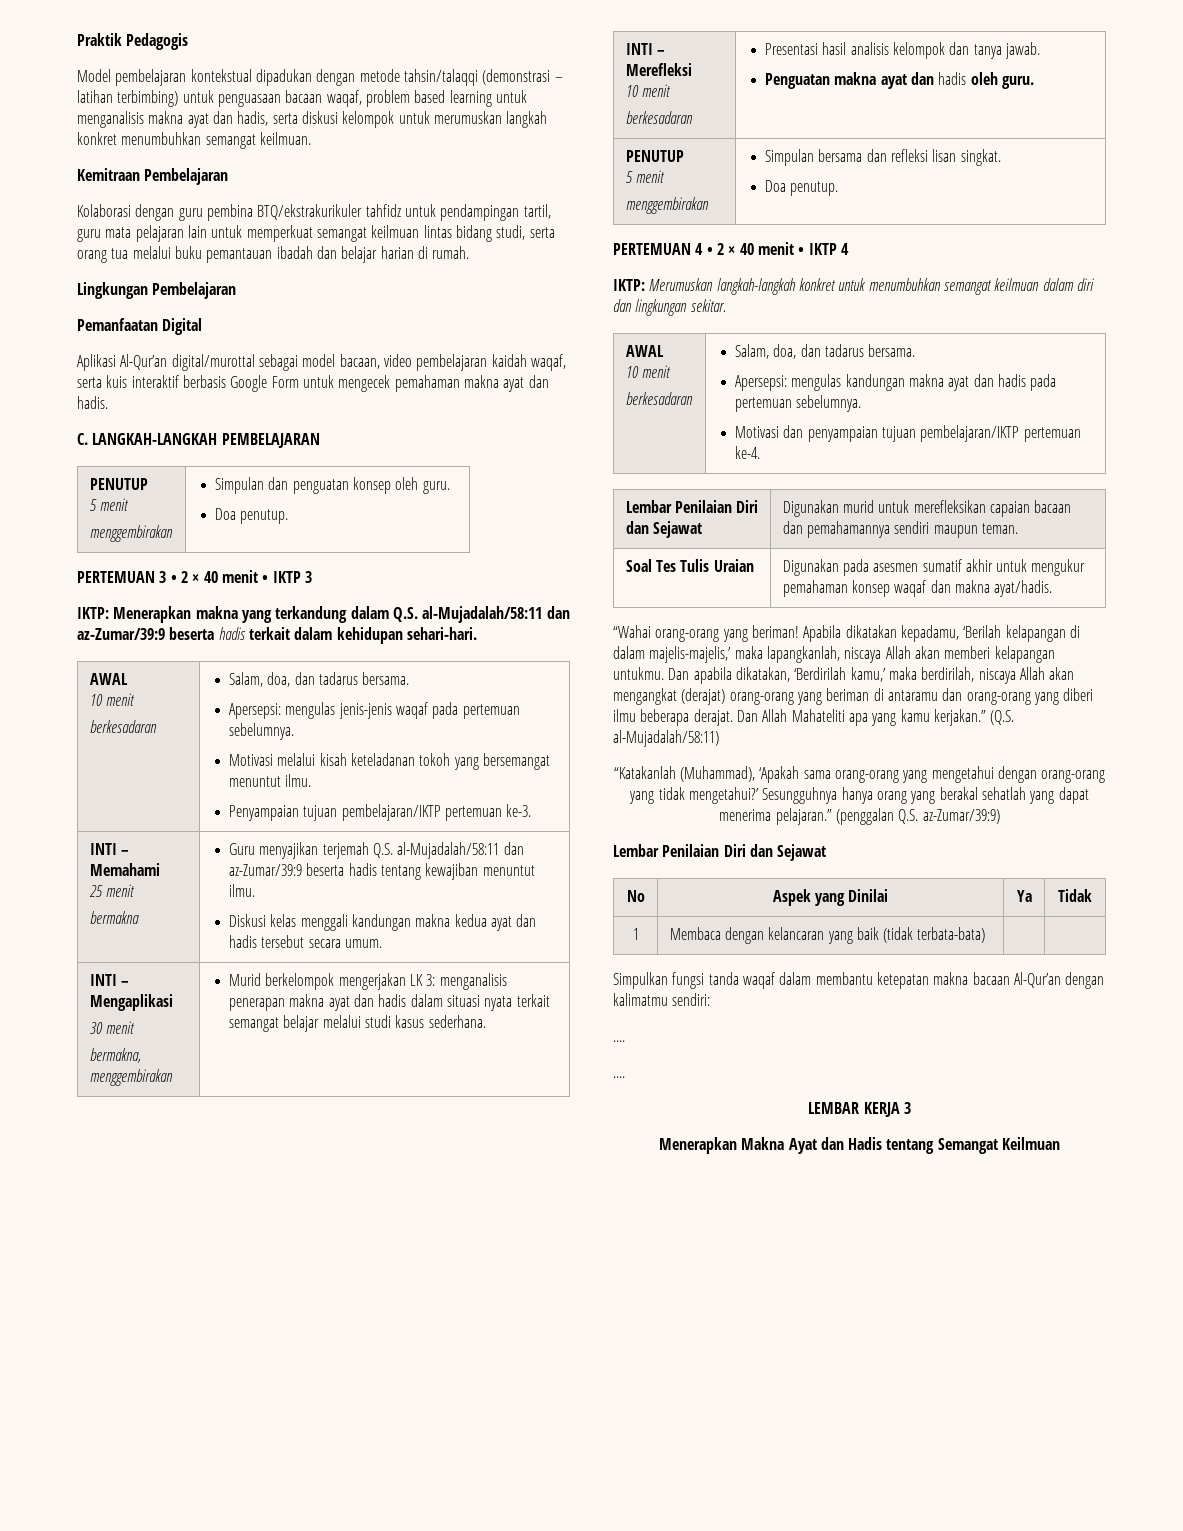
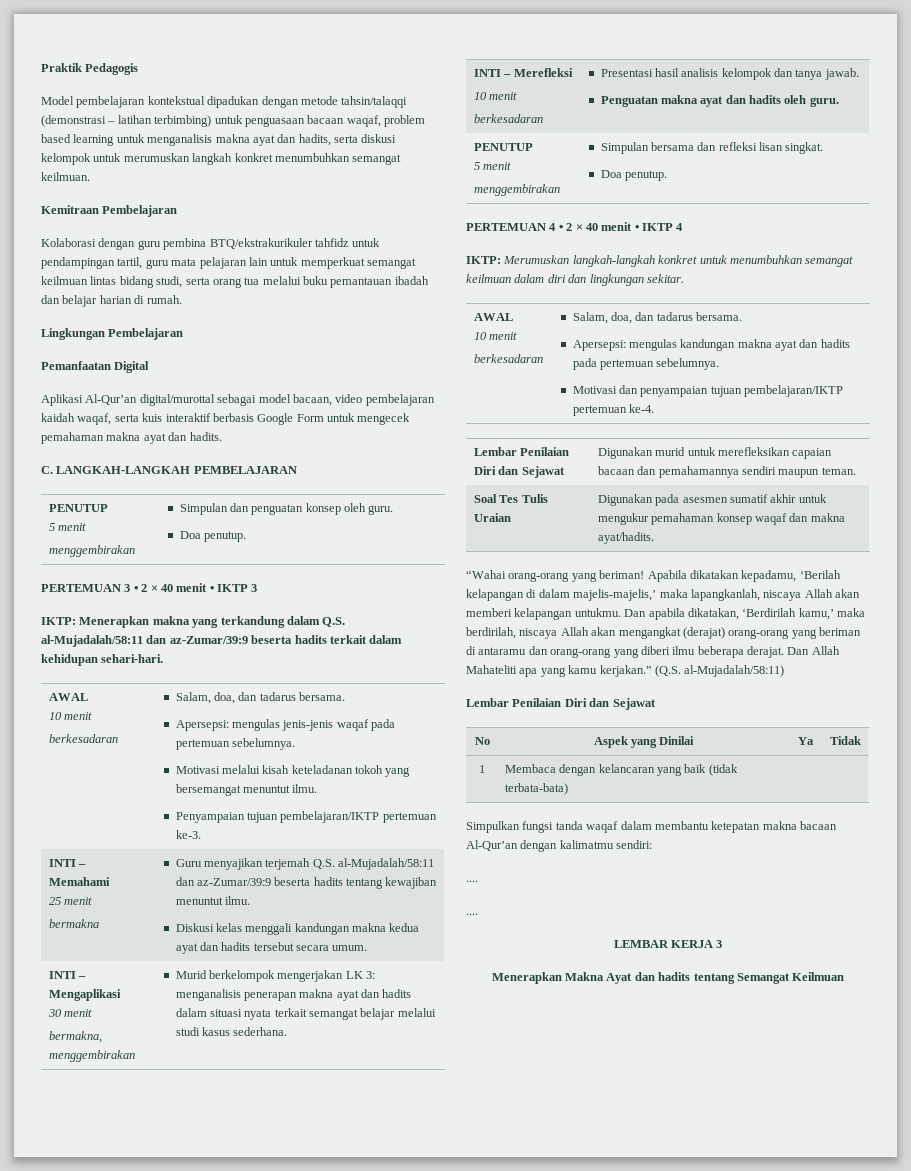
[237,111,269,126] hadis, -> [298,134,331,146] hadits,
[77,396,108,409] hadis. -> [189,432,222,441] hadits.
[218,627,246,640] hadis -> [294,635,327,644] hadits
[348,863,377,876] hadis -> [313,877,343,886] hadits
[229,935,258,948] hadis -> [221,942,251,951] hadits
[378,994,407,1007] hadis -> [382,989,412,998] hadits
[938,72,967,85] hadis -> [749,95,782,104] hadits
[998,374,1027,387] hadis -> [820,339,850,348] hadits
[994,580,1053,597] ayat/hadis. -> [597,532,654,544] ayat/hadits.
[613,766,1106,783] [629,787,1089,804] [719,808,1000,825] // “Katakanlah (Muhammad), ‘Apakah sama orang-orang yang mengetahui dengan orang-orang yang tidak mengetahui?’ Sesungguhnya hanya orang yang berakal sehatlah yang dapat menerima pelajaran.” (penggalan Q.S. az-Zumar/39:9) -> (785, 671) none
[848,1137,883,1150] Hadis -> [658,972,691,981] hadits

